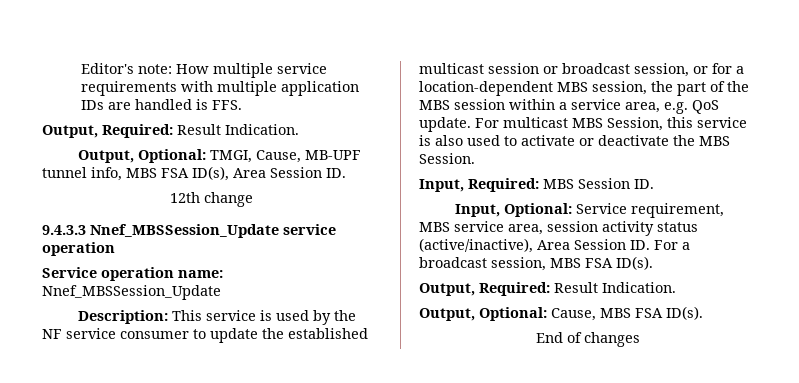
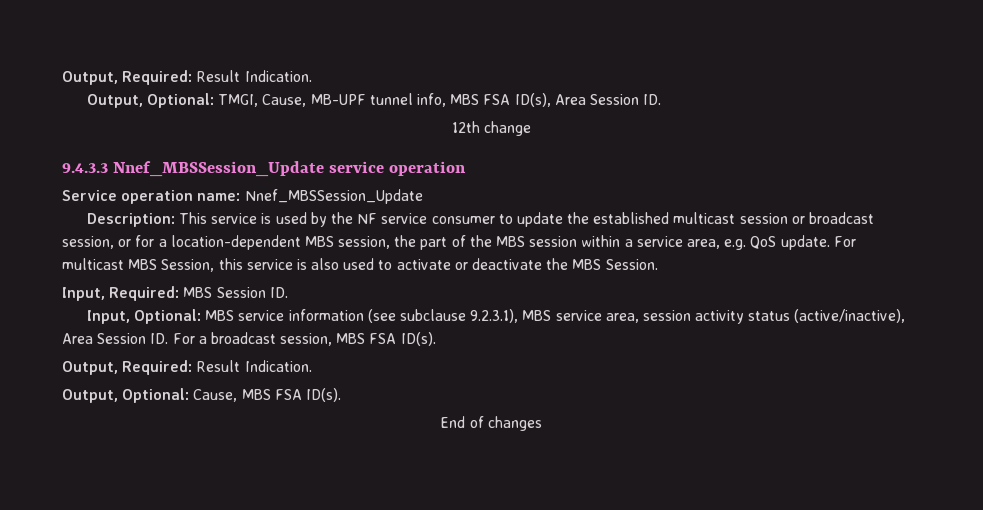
[81,63,328,78] [81,81,360,96] [81,99,243,110] Editor's note: How multiple service requirements with multiple application IDs are handled is FFS. // -> (62, 78) none
[576,203,725,218] Service requirement, -> [205,309,519,323] MBS service information (see subclause 9.2.3.1),

